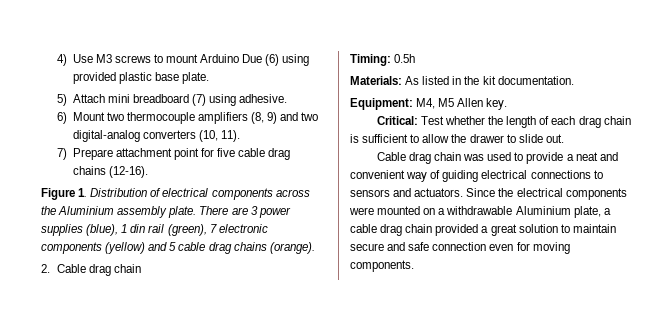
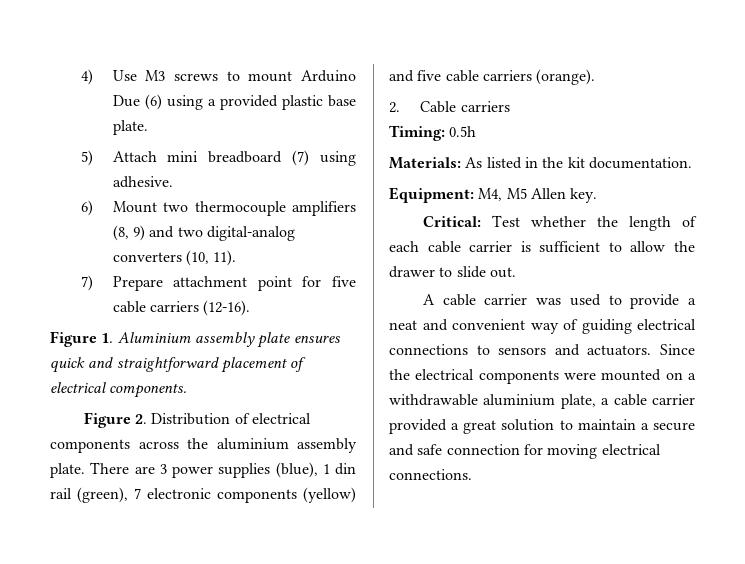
(310, 60) none -> [207,99,216,106] a
[268,148,291,160] [72,166,106,175] drag chains -> [149,301,199,312] carriers
(88, 192) none -> [117,332,341,348] [50,357,307,373] [50,382,188,398] [83,412,148,428] Aluminium assembly plate ensures quick and straightforward placement of electrical components. // Figure 2.
[58,206,115,215] Aluminium -> [216,438,289,450] aluminium
[169,242,267,254] 5 cable drag chains -> [417,70,532,82] five cable carriers
[88,264,142,276] drag chain -> [460,101,510,112] carriers
[578,116,631,128] drag chain -> [427,241,513,253] cable carrier
[376,152,461,164] Cable drag chain -> [422,294,528,306] A cable carrier
[515,206,571,215] Aluminium -> [483,394,556,406] aluminium
[380,224,433,236] drag chain -> [652,394,695,405] carrier
(616, 228) none -> [640,423,649,430] a
[489,244,514,251] even -> (520, 449) none
[350,260,414,272] components. -> [601,444,661,455] [389,469,472,480] electrical connections.

